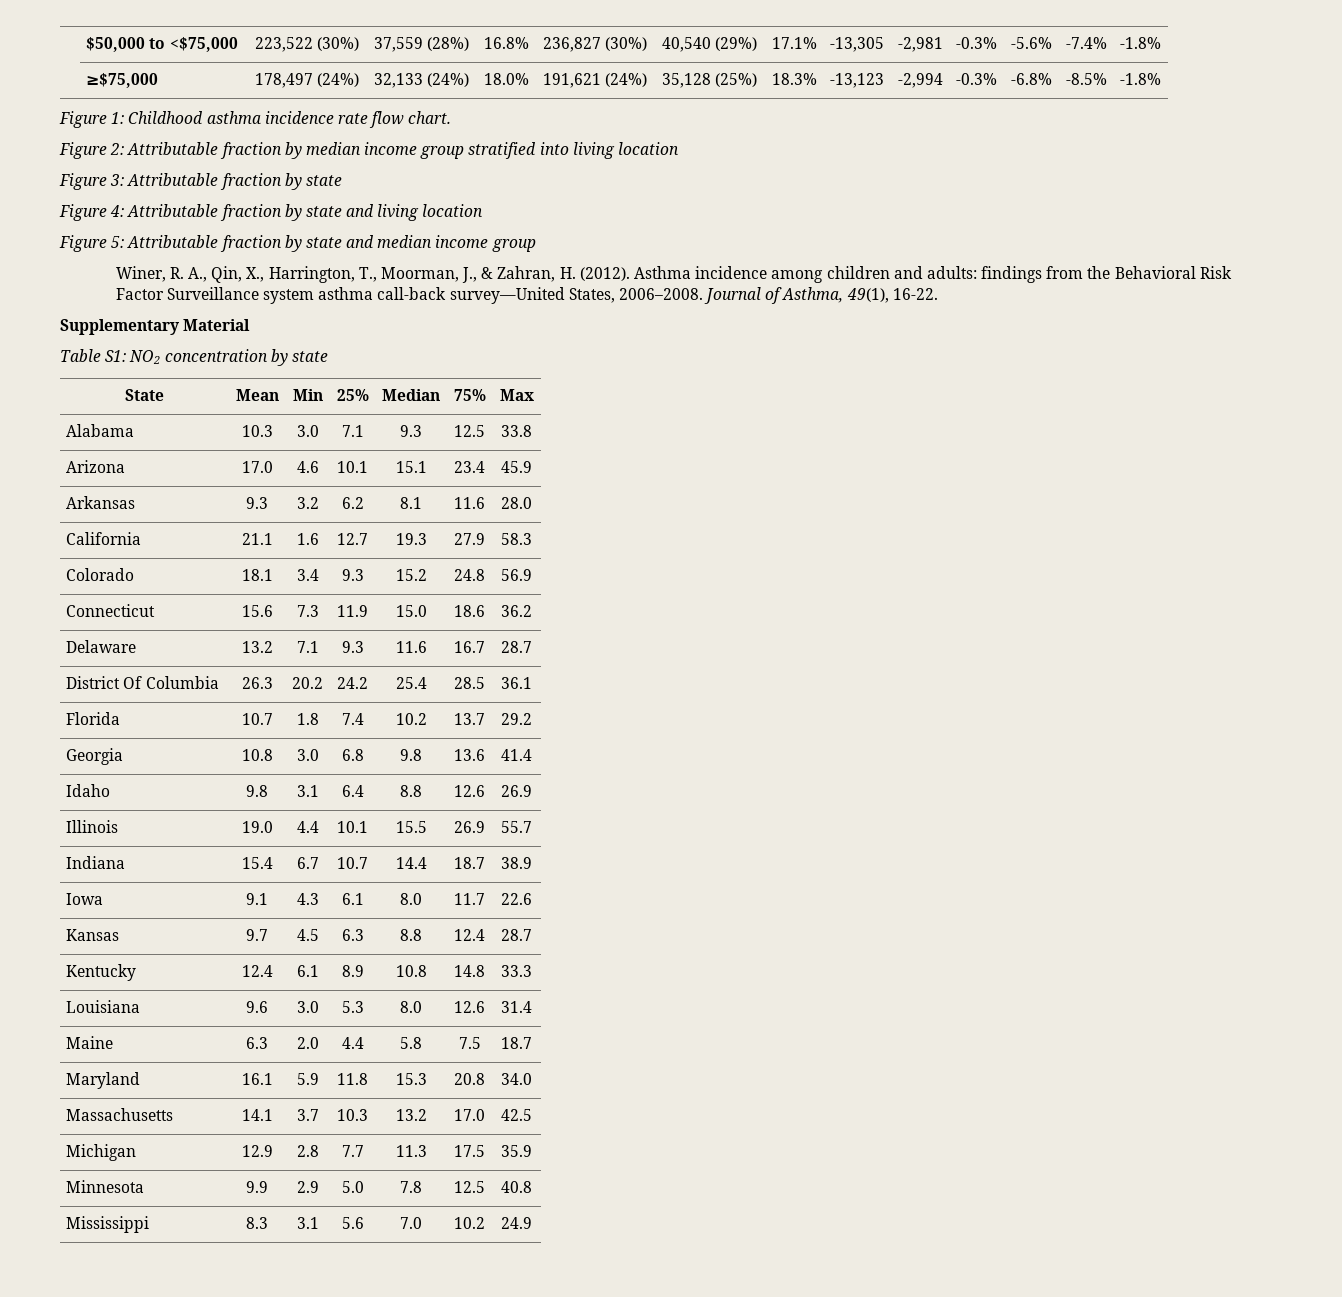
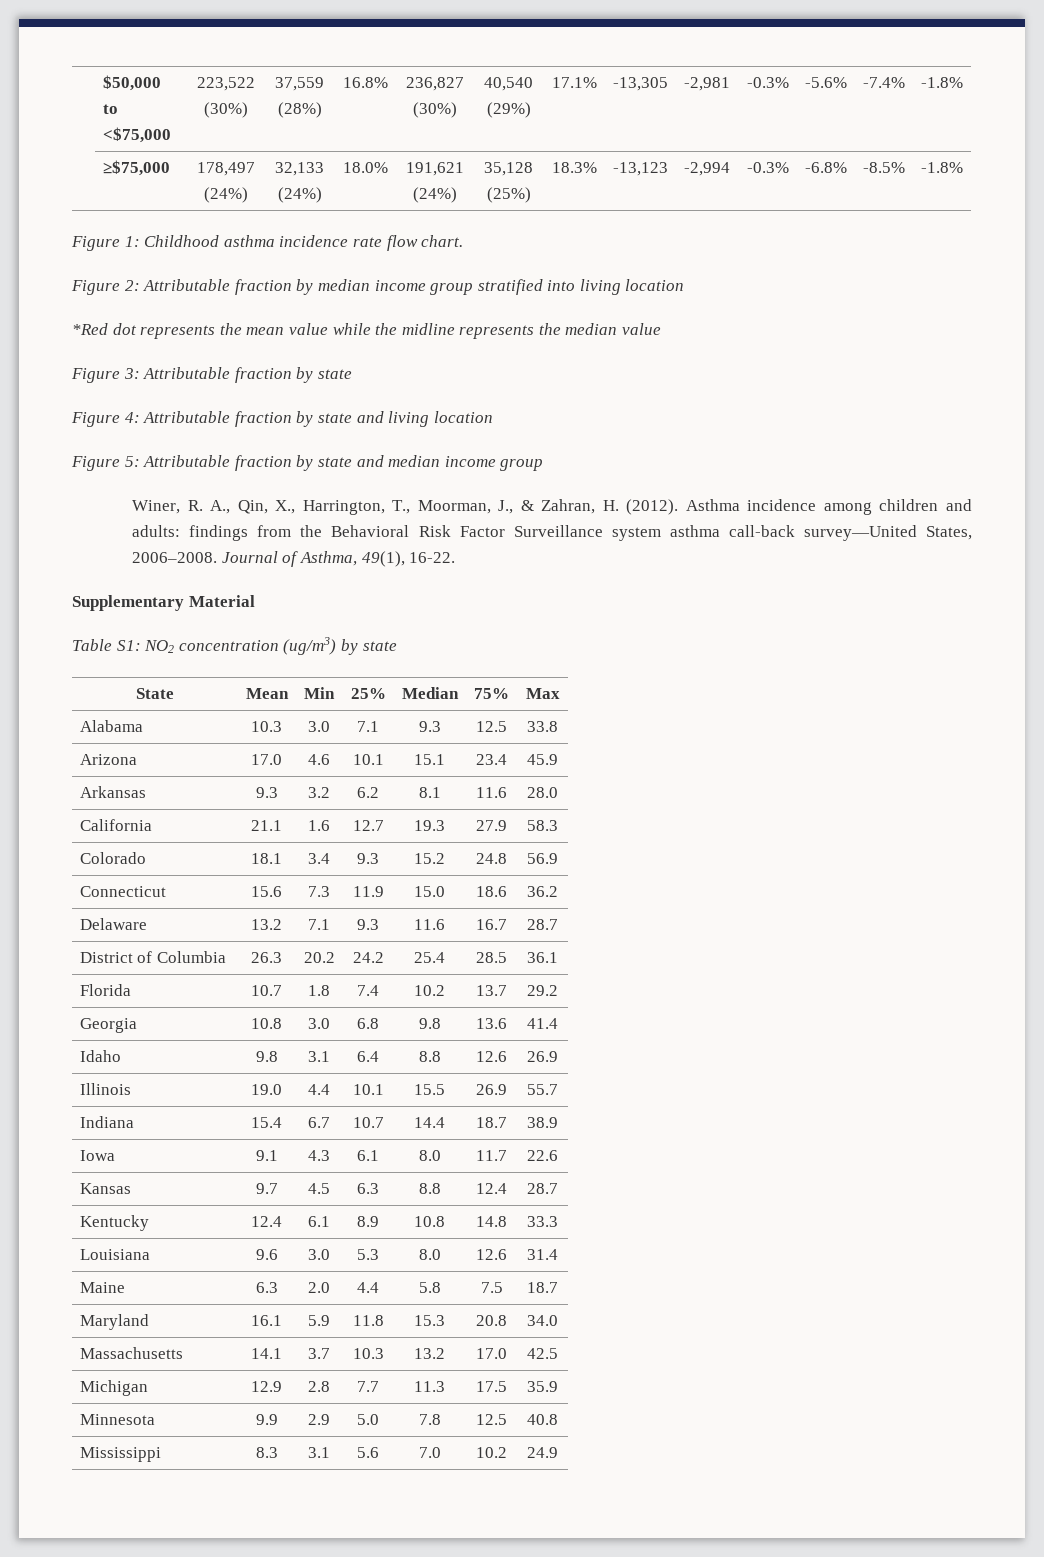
(680, 148) none -> [72,323,662,339] // *Red dot represents the mean value while the midline represents the median value
(268, 355) none -> [283,637,337,655] (ug/m3)
[123,676,143,689] Of -> [137,951,153,963] of

